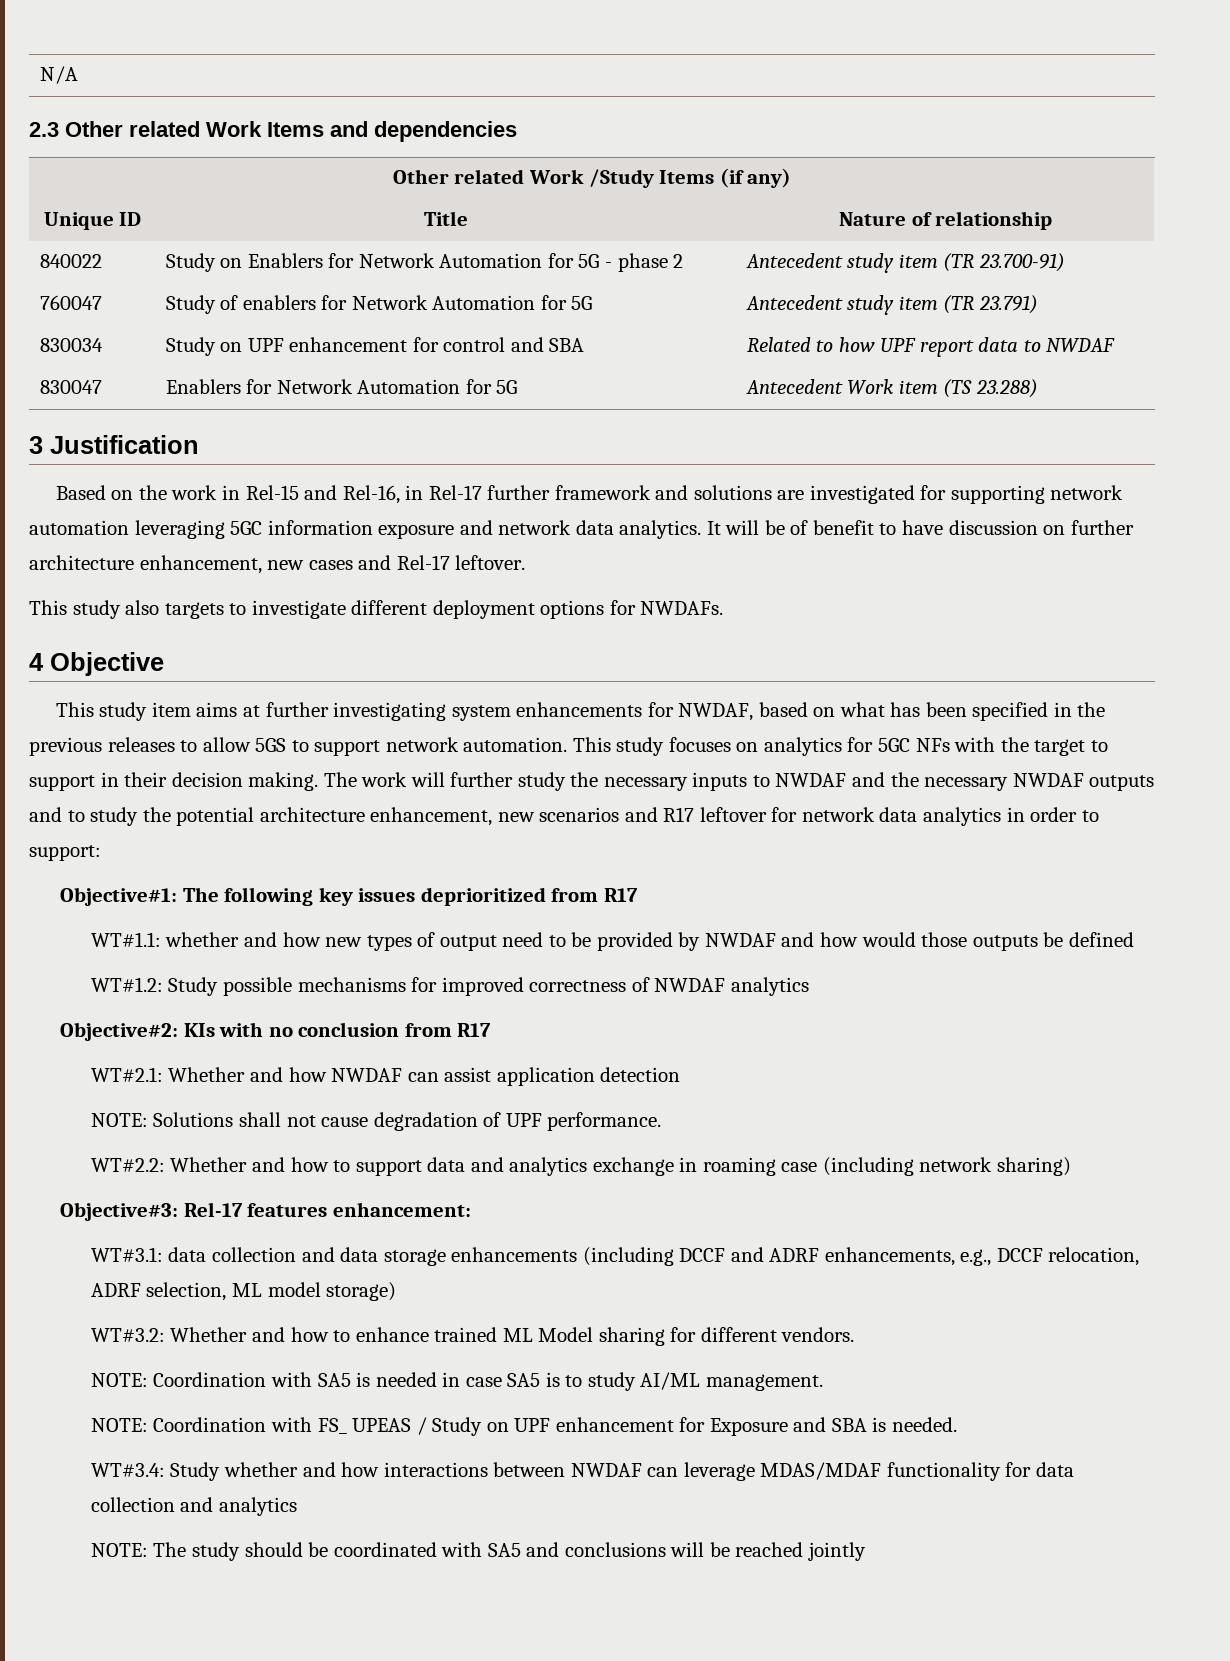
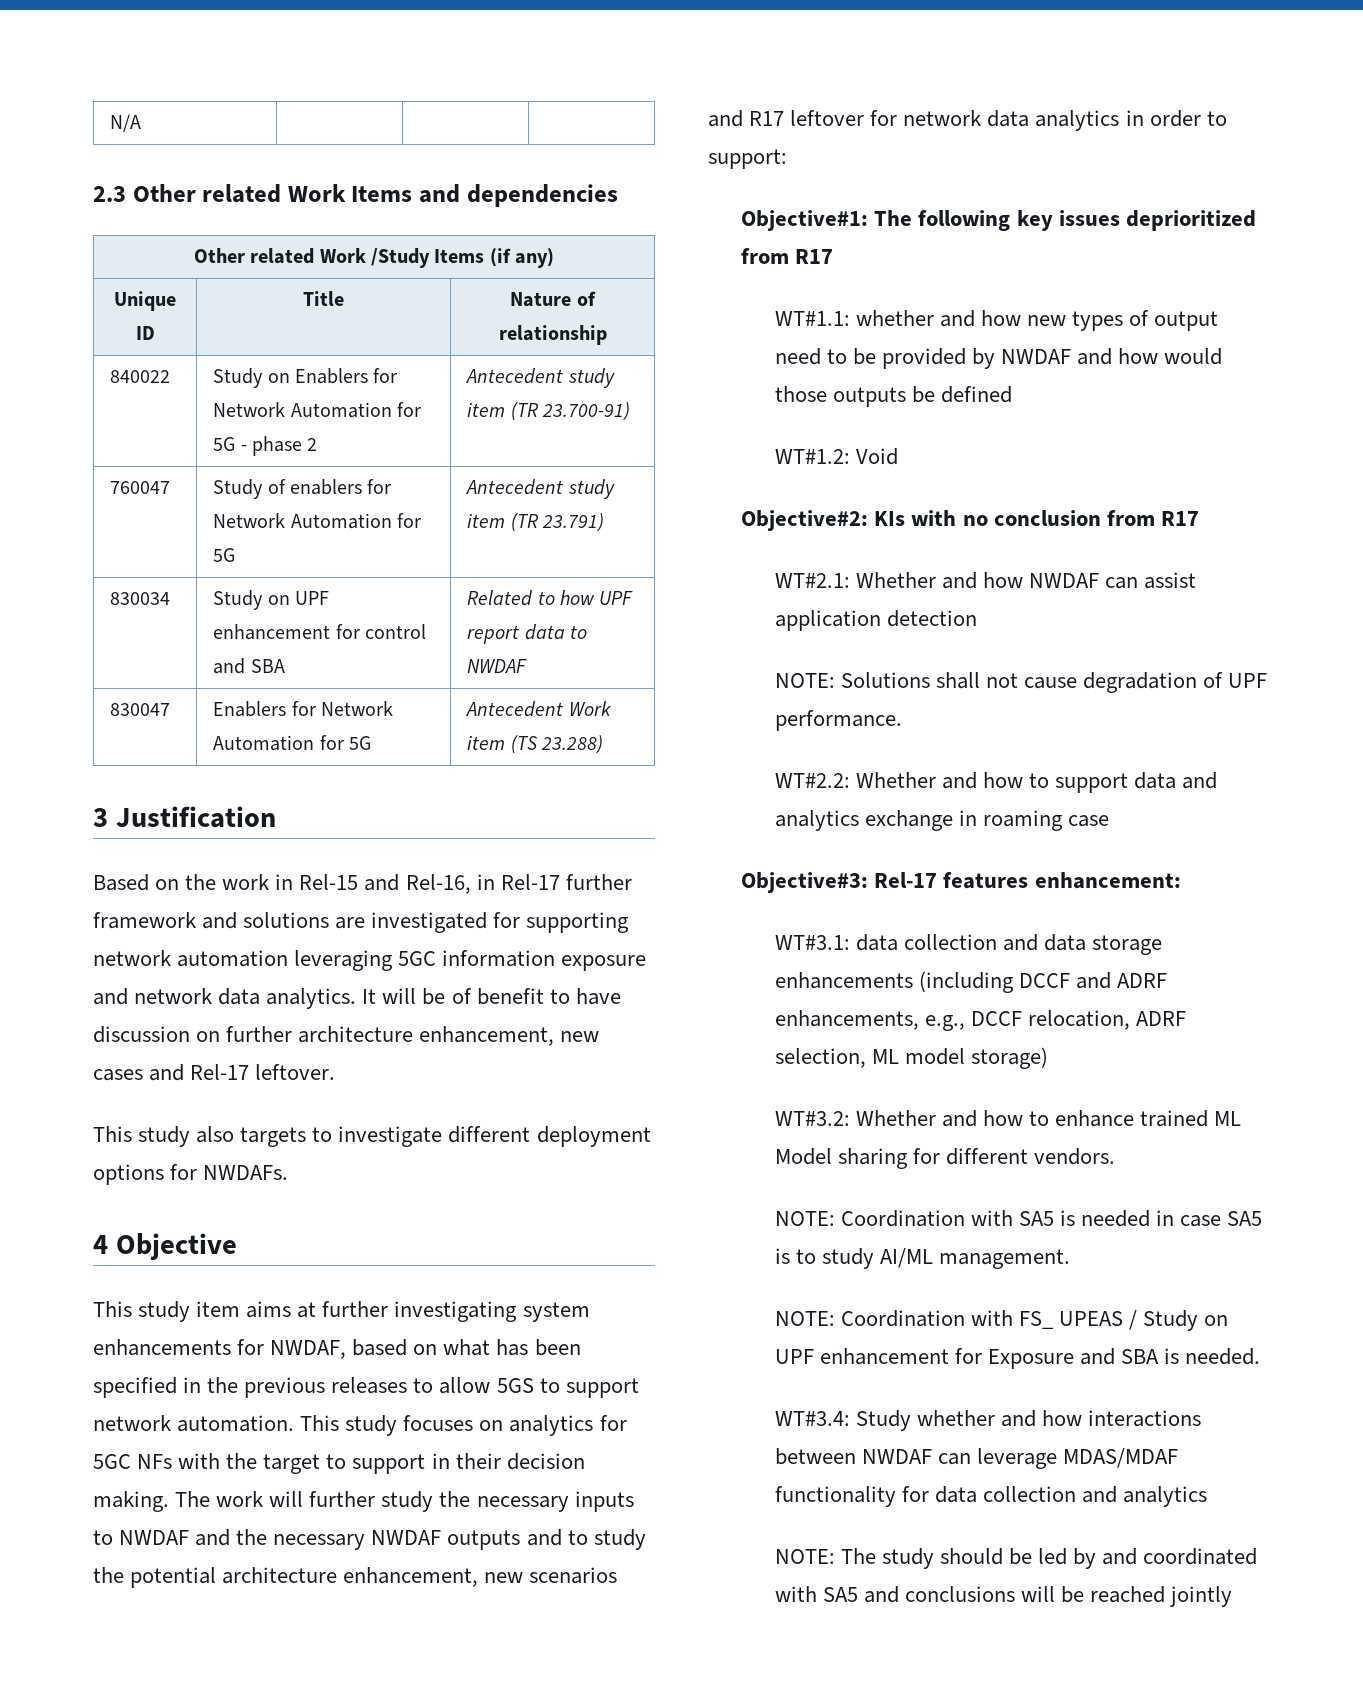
[168,977,809,996] Study possible mechanisms for improved correctness of NWDAF analytics -> [855,448,898,465] Void
[822,1157,1071,1176] (including network sharing) -> (1109, 821) none
(329, 1549) none -> [1037,1548,1138,1569] led by and

